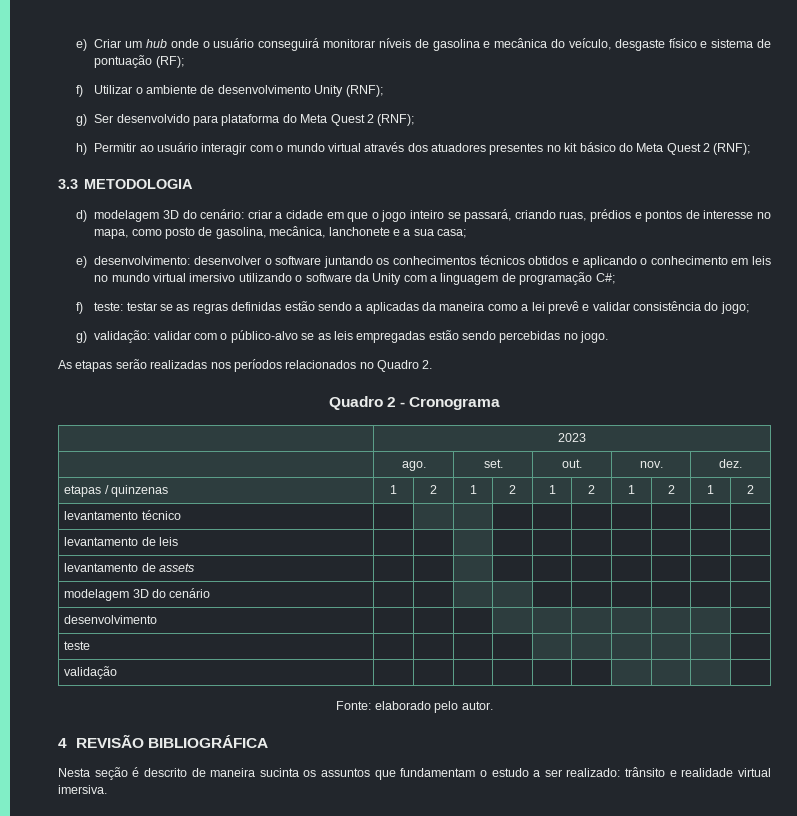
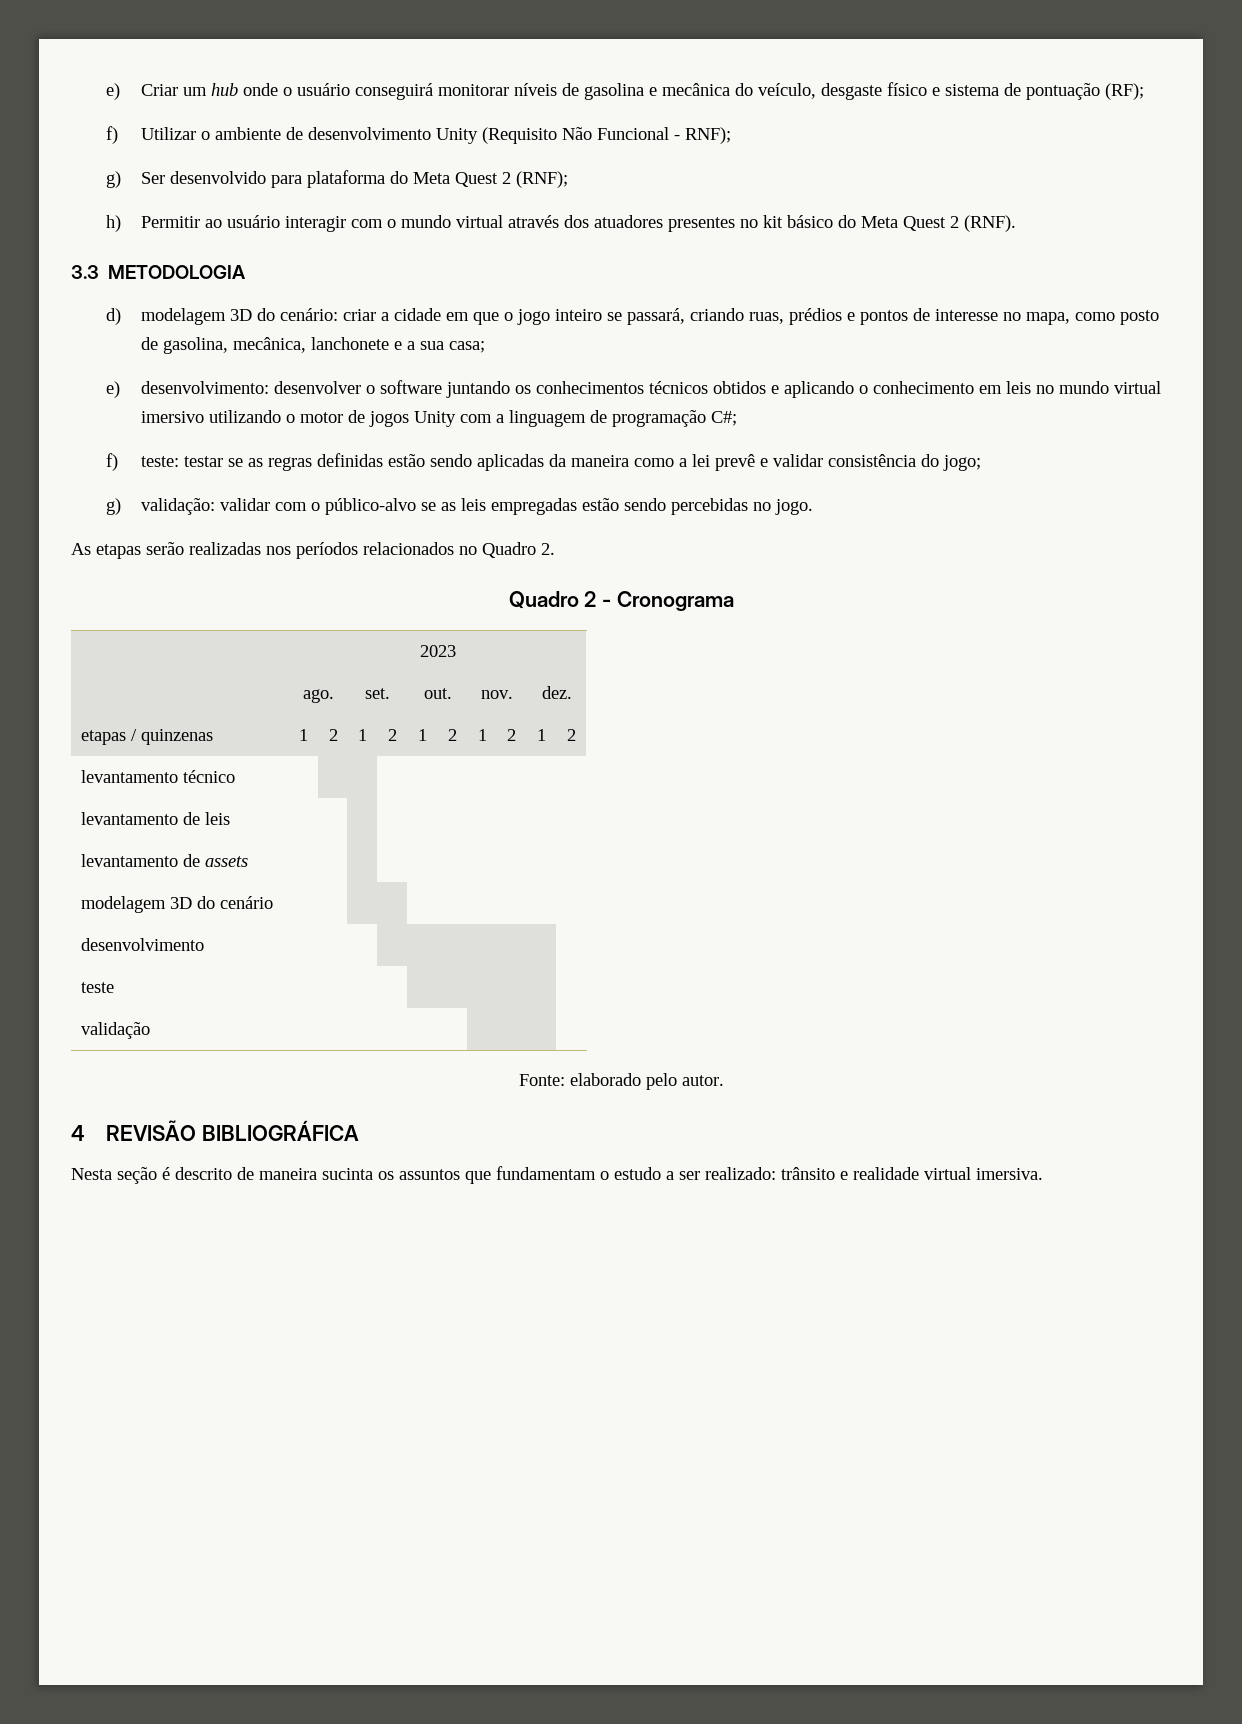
[345,85,383,97] (RNF); -> [482,127,732,144] (Requisito Não Funcional - RNF);
[713,143,751,155] (RNF); -> [964,215,1017,232] (RNF).
[305,273,369,282] software da -> [300,410,410,427] motor de jogos
[355,304,363,311] a -> (473, 460) none

